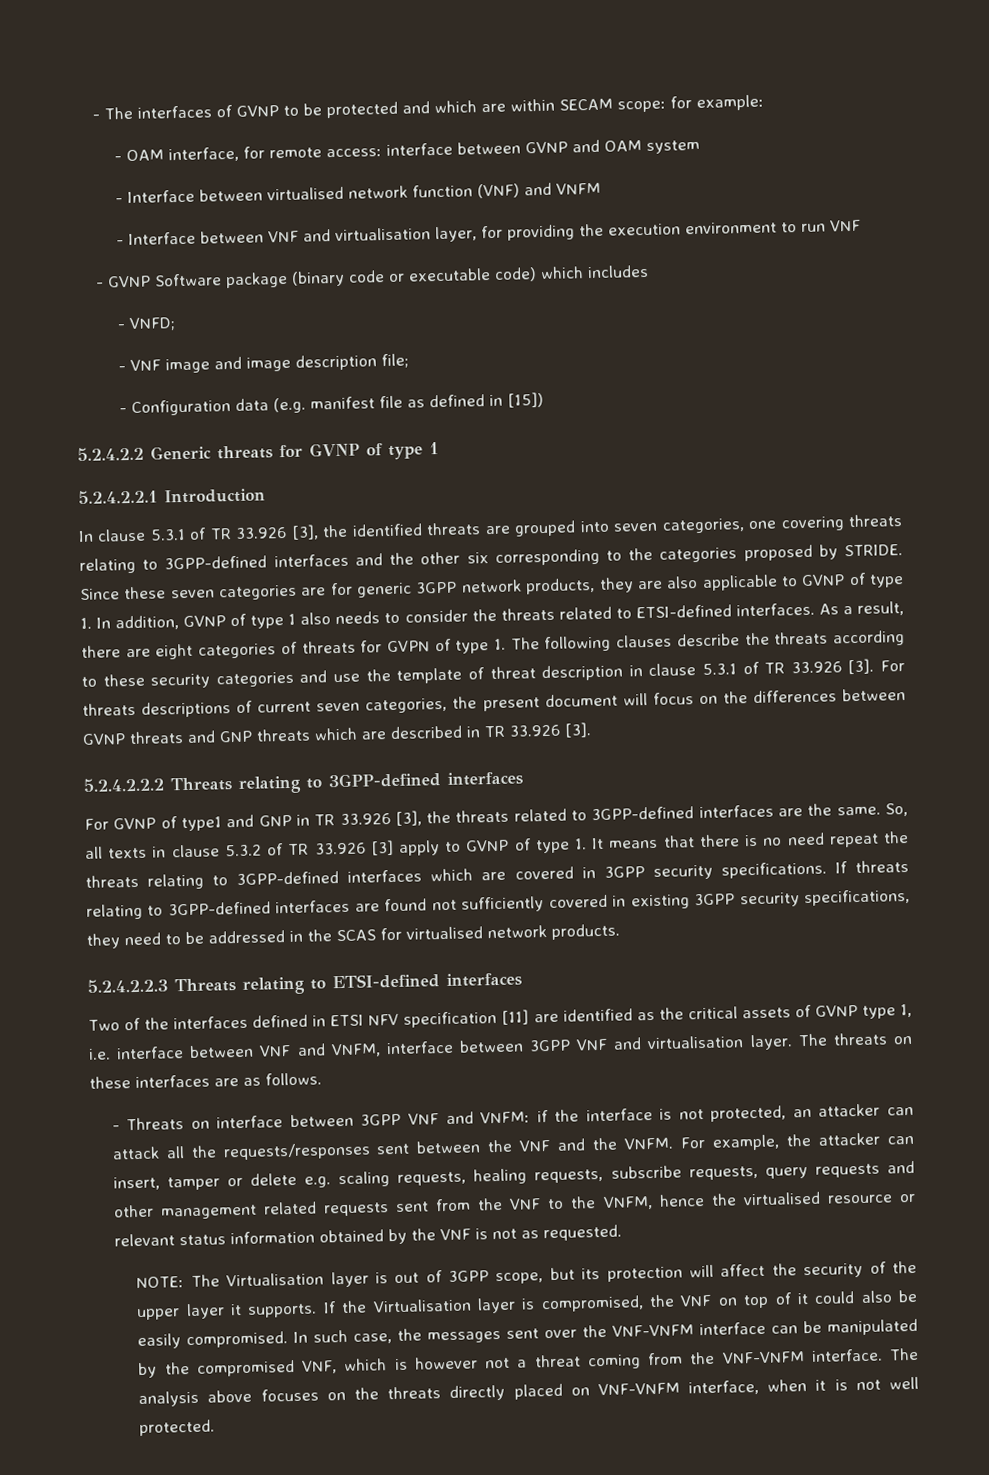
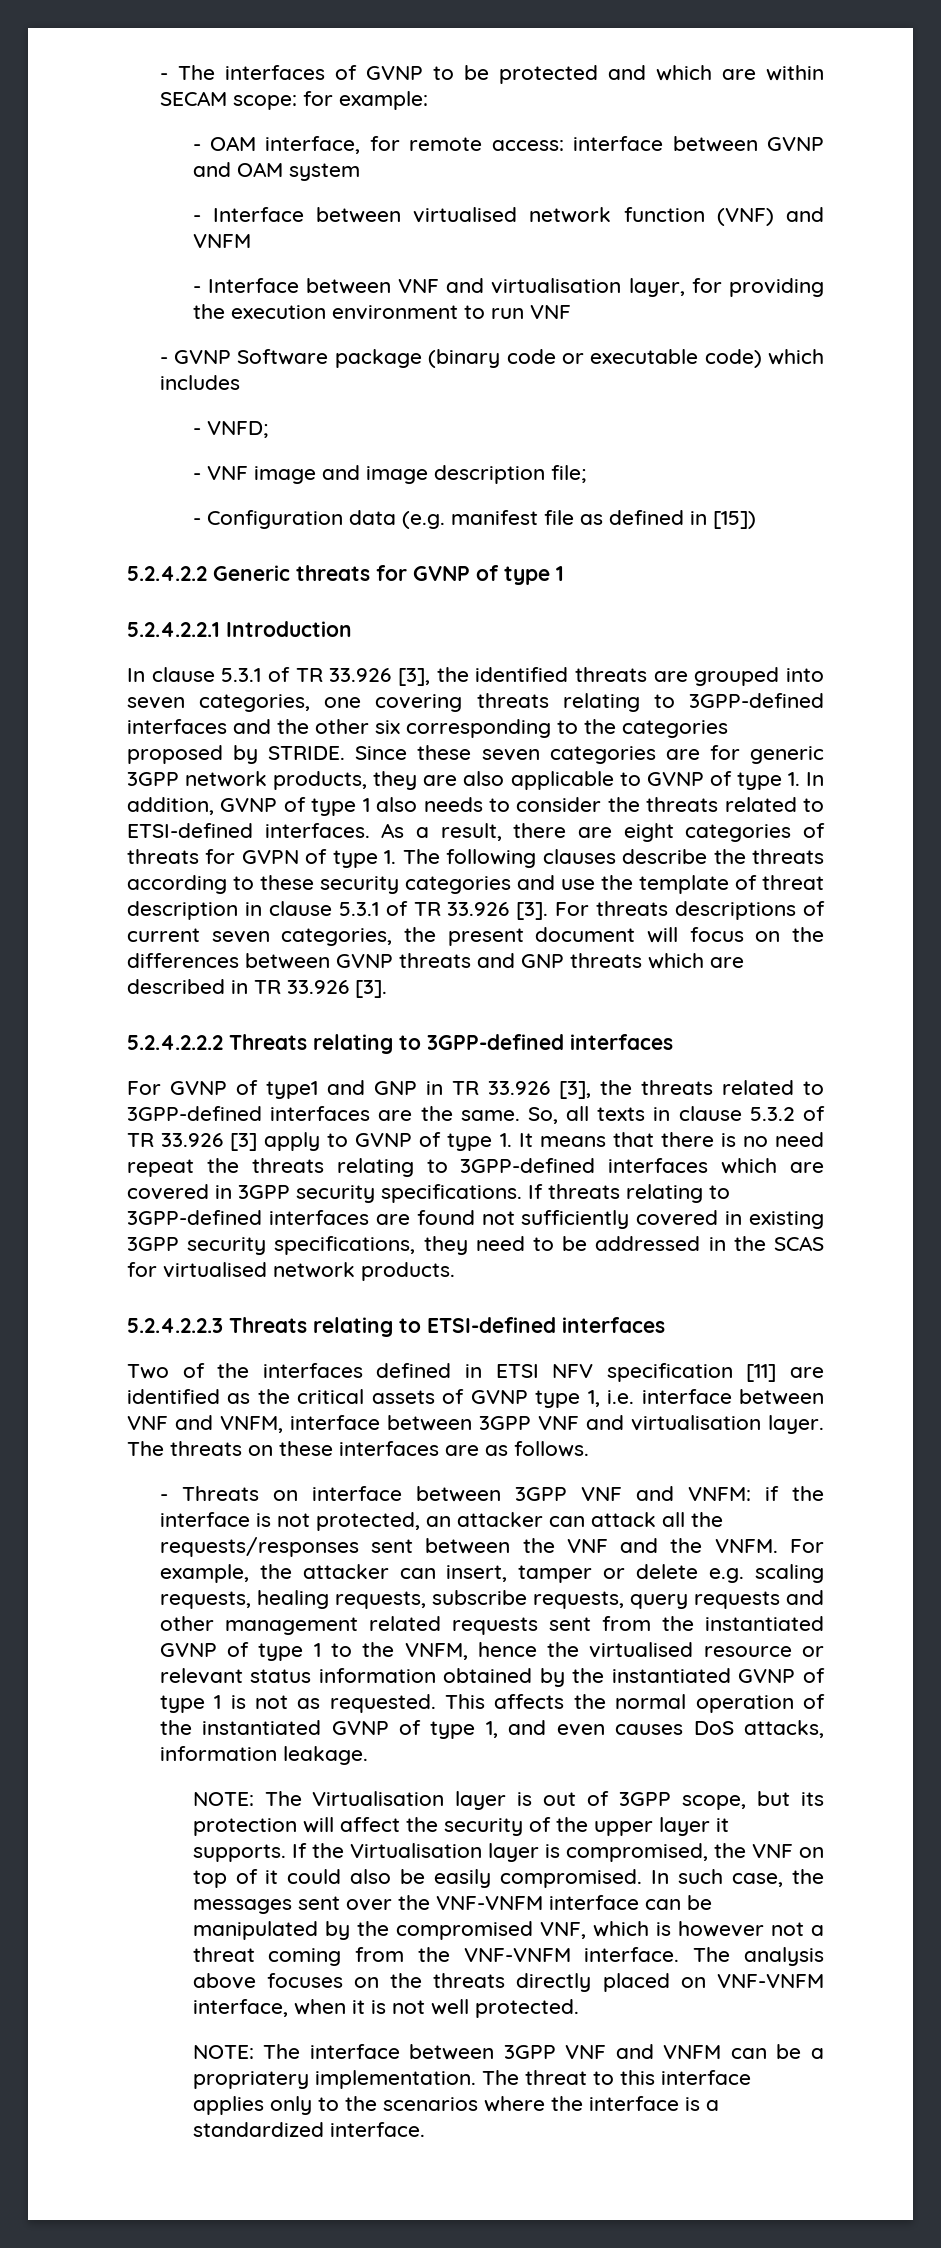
[509,1198,542,1210] VNF -> [705,1616,824,1631] [159,1642,321,1661] instantiated GVNP of type 1
[439,1228,471,1241] VNF -> [611,1668,825,1683] [159,1695,222,1713] instantiated GVNP of type 1
(622, 1233) none -> [445,1694,826,1713] [159,1720,824,1739] [159,1746,368,1765] This affects the normal operation of the instantiated GVNP of type 1, and even causes DoS attacks, information leakage.
(216, 1428) none -> [192,2044,825,2060] [192,2070,751,2089] [192,2096,719,2115] [192,2122,425,2137] // NOTE: The interface between 3GPP VNF and VNFM can be a propriatery implementation. The threat to this interface applies only to the scenarios where the interface is a standardized interface.

